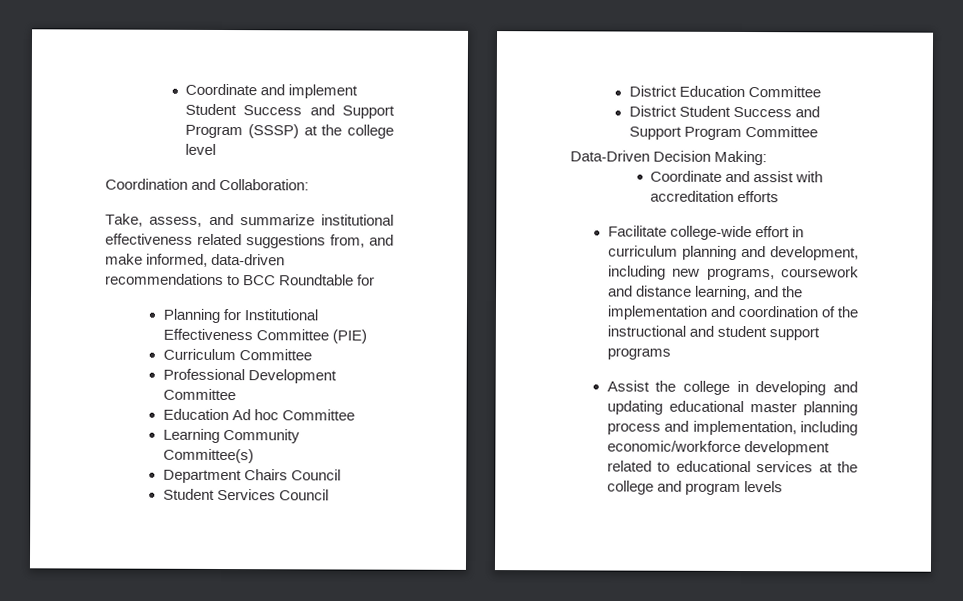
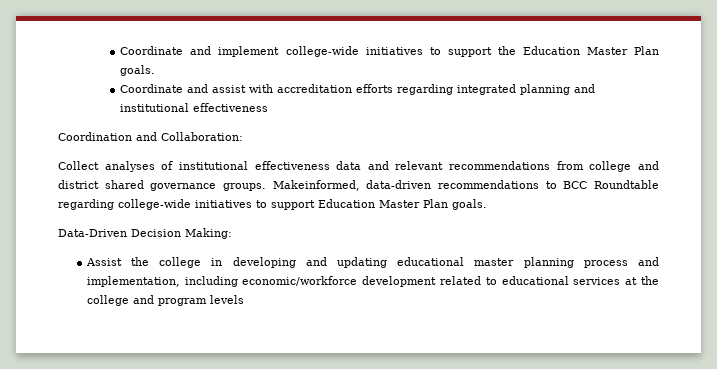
[185,103,395,119] [185,124,394,139] [185,143,217,155] [105,178,310,191] [105,213,394,227] [105,233,394,249] [105,253,286,267] [105,273,376,286] [162,308,319,323] [162,328,368,344] [162,348,312,361] [162,368,337,384] [162,388,236,401] [162,408,356,421] [162,428,300,444] [162,448,254,464] [162,469,342,484] [162,488,330,501] [628,85,822,98] [628,105,821,118] [628,126,819,140] [570,150,768,166] Student Success and Support Program (SSSP) at the college level // Coordination and Collaboration: // Take, assess, and summarize institutional effectiveness related suggestions from, and make informed, data-driven recommendations to BCC Roundtable for // Planning for Institutional Effectiveness Committee (PIE) // Curriculum Committee // Professional Development Committee // Education Ad hoc Committee // Learning Community Committee(s) // Department Chairs Council // Student Services Council // District Education Committee // District Student Success and Support Program Committee // Data-Driven Decision Making: -> [285,46,659,57] [120,65,156,76] college-wide initiatives to support the Education Master Plan goals.
[607,225,804,241] [607,245,859,261] [607,265,859,281] [607,285,803,301] [606,305,858,320] [606,325,820,341] [606,347,671,360] // Facilitate college-wide effort in curriculum planning and development, including new programs, coursework and distance learning, and the implementation and coordination of the instructional and student support programs -> [397,84,596,95] [120,103,269,112] [58,132,243,141] [58,161,659,172] [58,180,659,191] [58,199,487,210] [58,228,232,239] regarding integrated planning and institutional effectiveness // Coordination and Collaboration: // Collect analyses of institutional effectiveness data and relevant recommendations from college and district shared governance groups. Makeinformed, data-driven recommendations to BCC Roundtable regarding college-wide initiatives to support Education Master Plan goals. // Data-Driven Decision Making:

